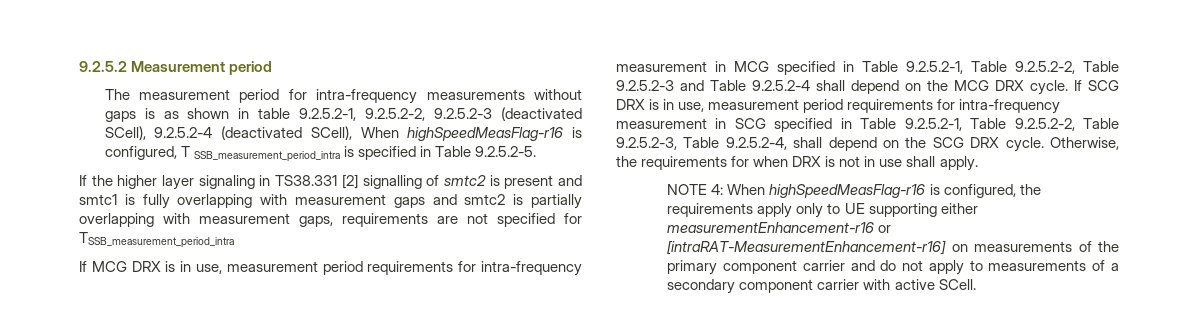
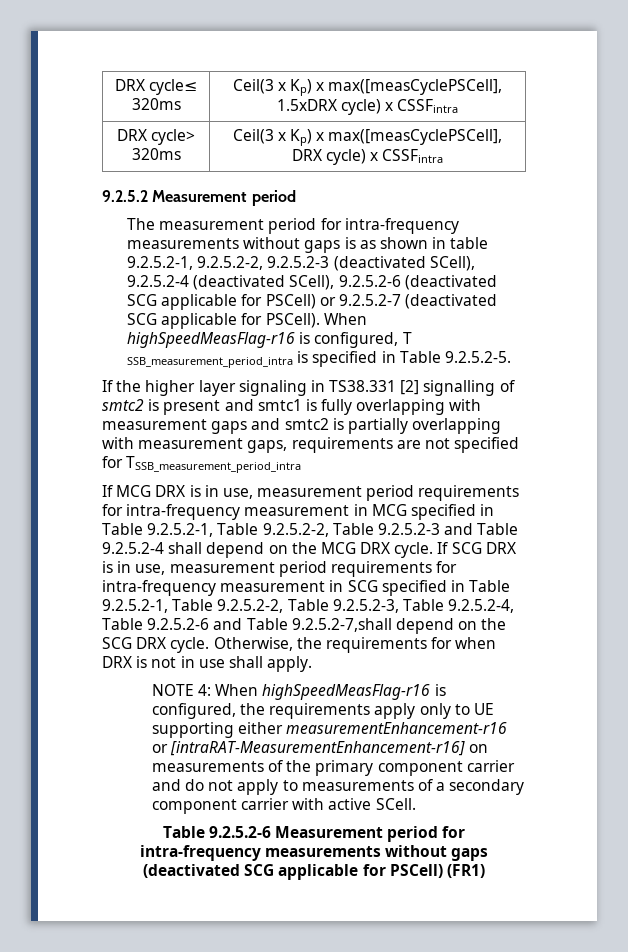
(79, 66) none -> [114,79,198,95] [131,98,181,110] [232,79,503,96] [276,99,459,115] [116,129,196,145] [131,148,181,160] [232,129,503,146] [291,149,444,165] DRX cycle≤ 320ms | Ceil(3 x Kp) x max([measCyclePSCell], 1.5xDRX cycle) x CSSFintra // DRX cycle> 320ms | Ceil(3 x Kp) x max([measCyclePSCell], DRX cycle) x CSSFintra //
(352, 133) none -> [338,275,497,290] [126,294,498,310] [126,313,320,329] 9.2.5.2-6 (deactivated SCG applicable for PSCell) or 9.2.5.2-7 (deactivated SCG applicable for PSCell).
[793,137,823,148] shall -> [102,618,392,632] Table 9.2.5.2-6 and Table 9.2.5.2-7,shall
(976, 284) none -> [162,826,466,842] [139,845,489,861] [143,864,485,880] // Table 9.2.5.2-6 Measurement period for intra-frequency measurements without gaps (deactivated SCG applicable for PSCell) (FR1)

